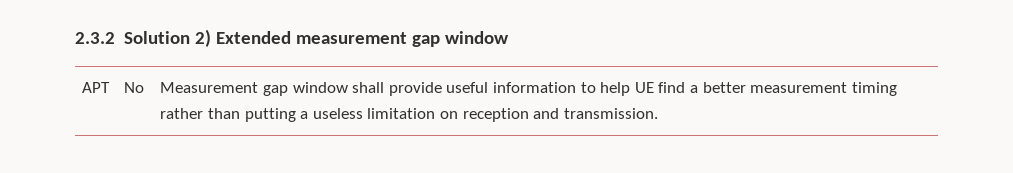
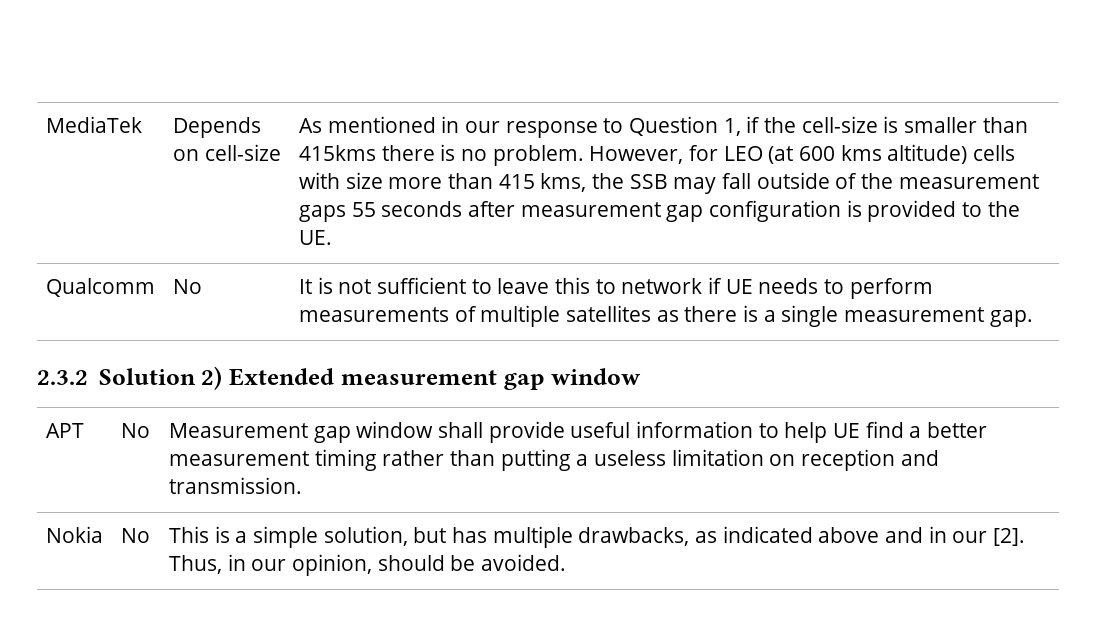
(75, 38) none -> [45,116,142,133] [172,117,261,138] [172,144,281,161] [298,116,1028,138] [298,144,1015,166] [298,172,1039,194] [298,200,1020,222] [298,230,332,245] [45,278,155,297] [172,279,202,294] [298,277,933,299] [298,305,1033,327] MediaTek | Depends on cell-size | As mentioned in our response to Question 1, if the cell-size is smaller than 415kms there is no problem. However, for LEO (at 600 kms altitude) cells with size more than 415 kms, the SSB may fall outside of the measurement gaps 55 seconds after measurement gap configuration is provided to the UE. // Qualcomm | No | It is not sufficient to leave this to network if UE needs to perform measurements of multiple satellites as there is a single measurement gap. //
(658, 113) none -> [45,526,103,543] [120,528,150,543] [168,526,1025,548] [168,554,566,576] // Nokia | No | This is a simple solution, but has multiple drawbacks, as indicated above and in our [2]. Thus, in our opinion, should be avoided.

